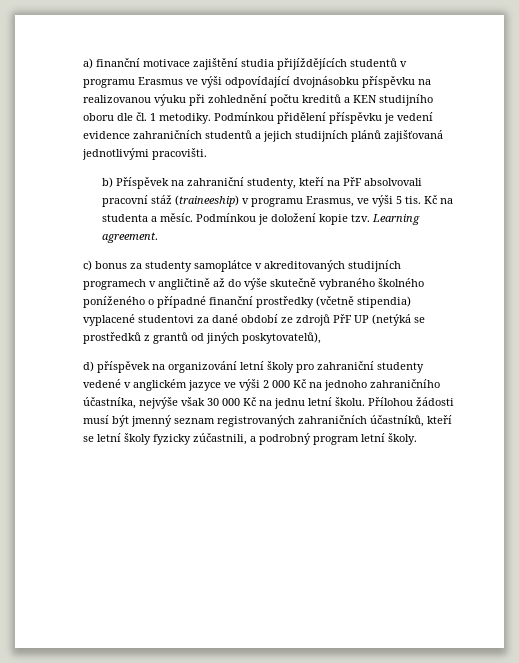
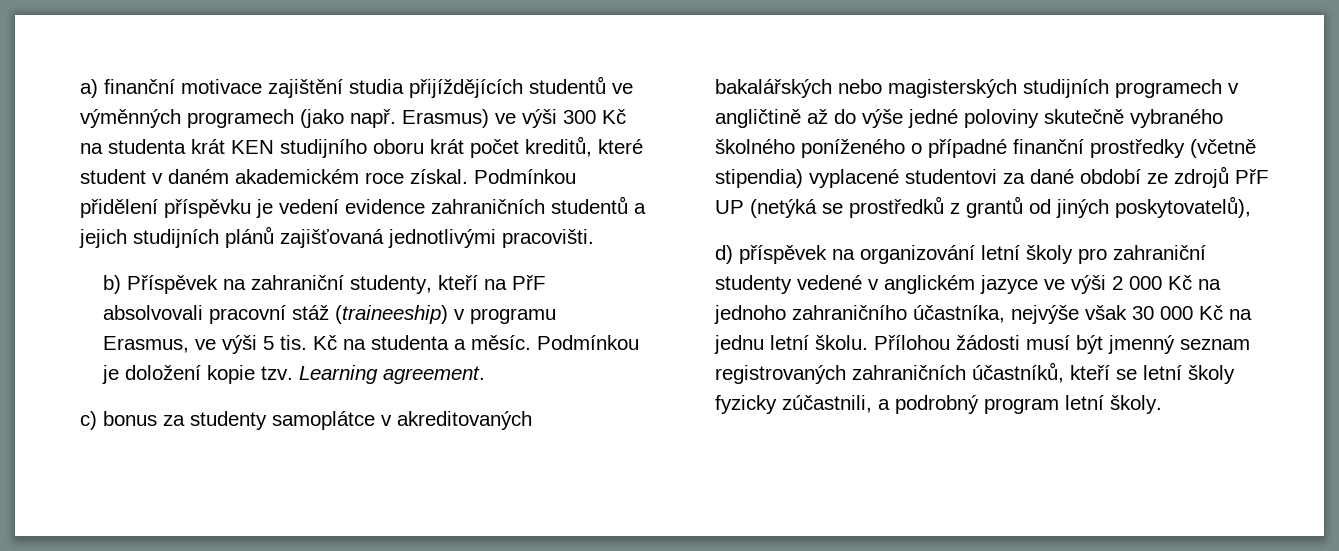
[400,61,408,67] [83,76,432,88] [83,94,434,106] [83,112,212,124] v programu Erasmus ve výši odpovídající dvojnásobku příspěvku na realizovanou výuku při zohlednění počtu kreditů a KEN studijního oboru dle čl. 1 metodiky. -> [611,83,633,94] [79,109,626,128] [79,136,643,158] [79,169,468,184] ve výměnných programech (jako např. Erasmus) ve výši 300 Kč na studenta krát KEN studijního oboru krát počet kreditů, které student v daném akademickém roce získal.
(346, 266) none -> [714,79,1017,98] bakalářských nebo magisterských
(268, 284) none -> [907,109,1039,128] jedné poloviny

